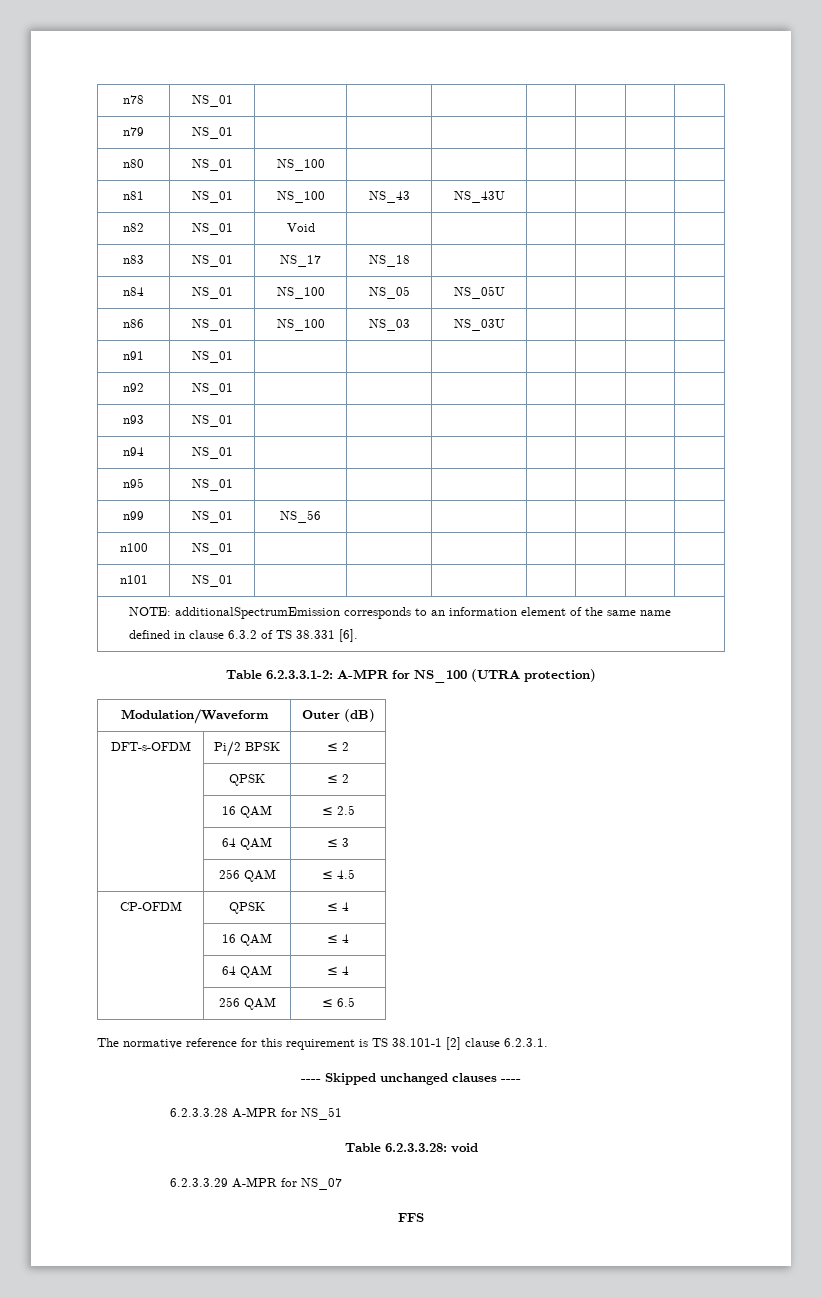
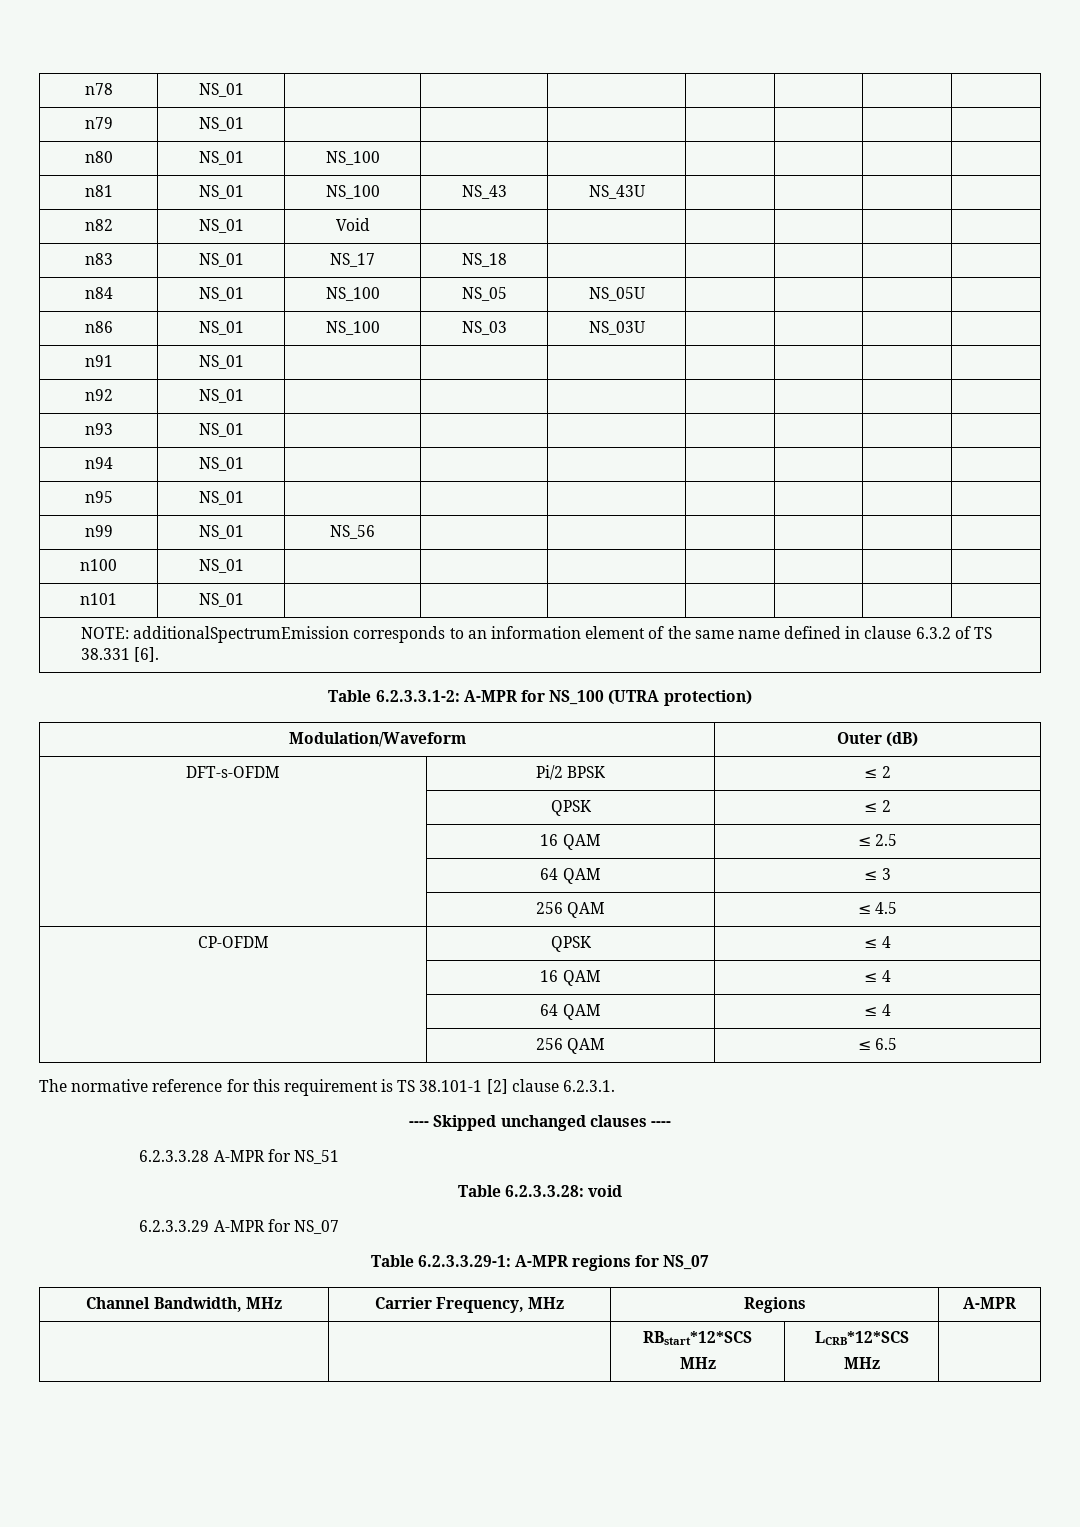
[398,1213,424,1222] FFS -> [370,1255,710,1271] [86,1297,282,1312] [374,1297,565,1313] [743,1297,806,1313] [963,1297,1017,1309] [643,1331,752,1345] [679,1357,716,1369] [814,1331,909,1345] [843,1357,880,1369] Table 6.2.3.3.29-1: A-MPR regions for NS_07 // Channel Bandwidth, MHz | Carrier Frequency, MHz | Regions | A-MPR // | | RBstart*12*SCS // MHz | LCRB*12*SCS // MHz |

